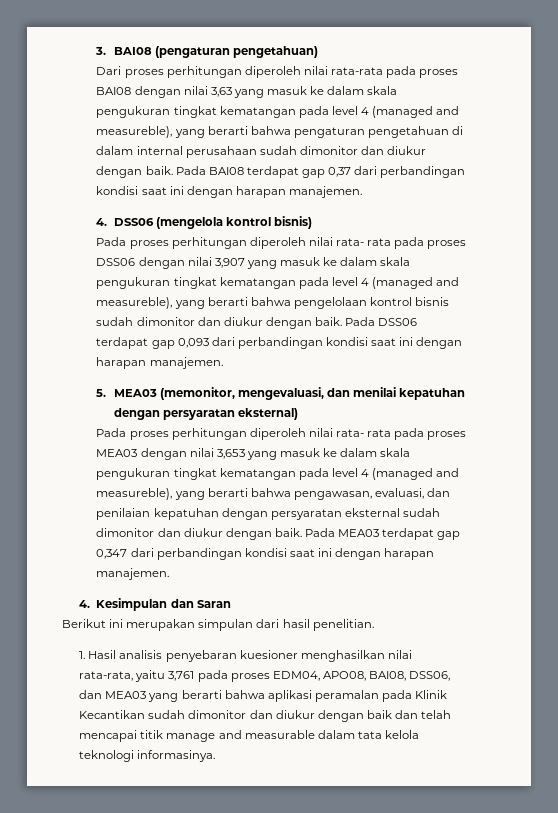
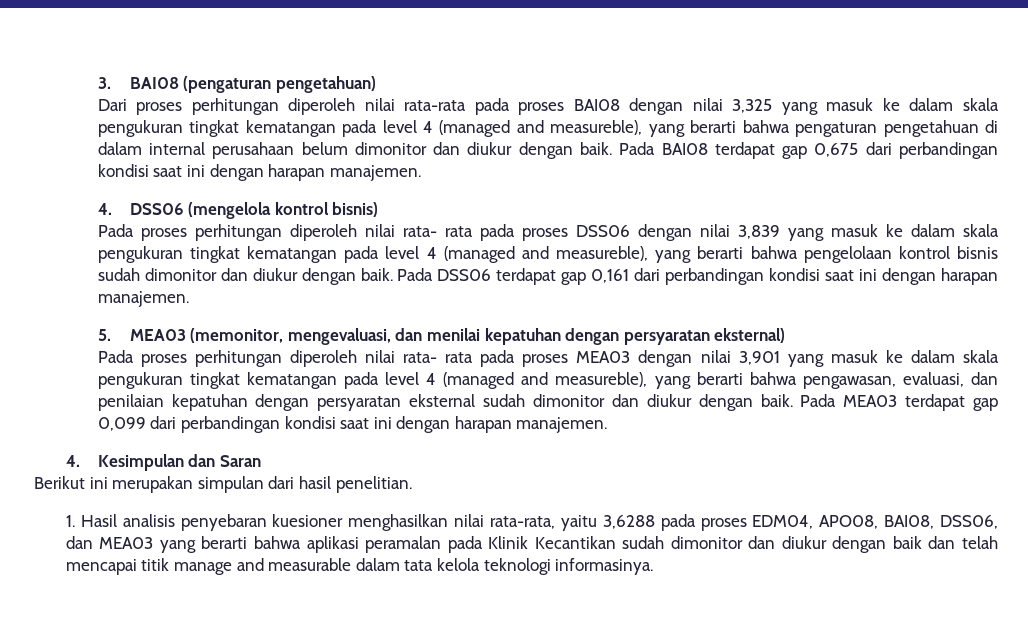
[210,87,232,97] 3,63 -> [732,99,773,113] 3,325
[259,146,297,155] sudah -> [301,142,348,155] belum
[328,167,352,177] 0,37 -> [814,143,859,157] 0,675
[214,258,245,268] 3,907 -> [737,225,780,239] 3,839
[177,338,209,348] 0,093 -> [591,269,630,283] 0,161
[216,449,245,459] 3,653 -> [738,351,780,365] 3,901
[96,549,128,559] 0,347 -> [97,417,146,431] 0,099
[168,671,195,681] 3,761 -> [602,515,655,529] 3,6288

